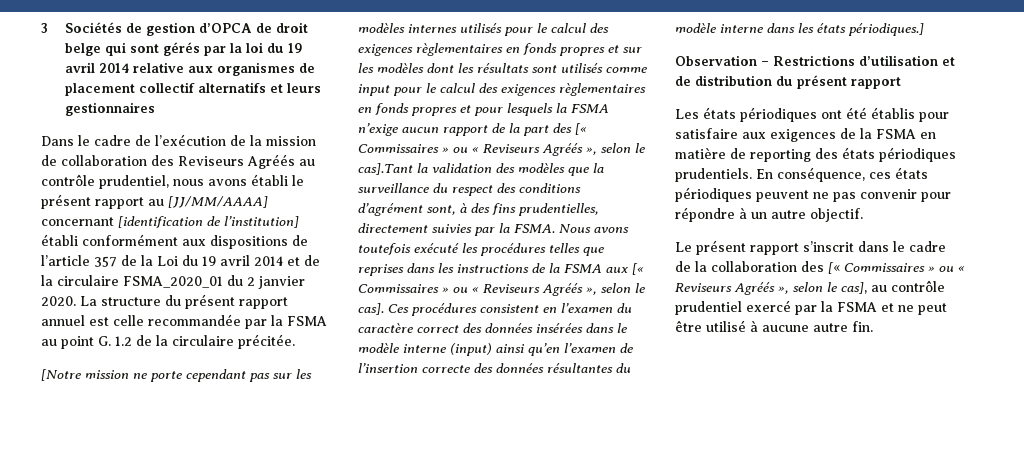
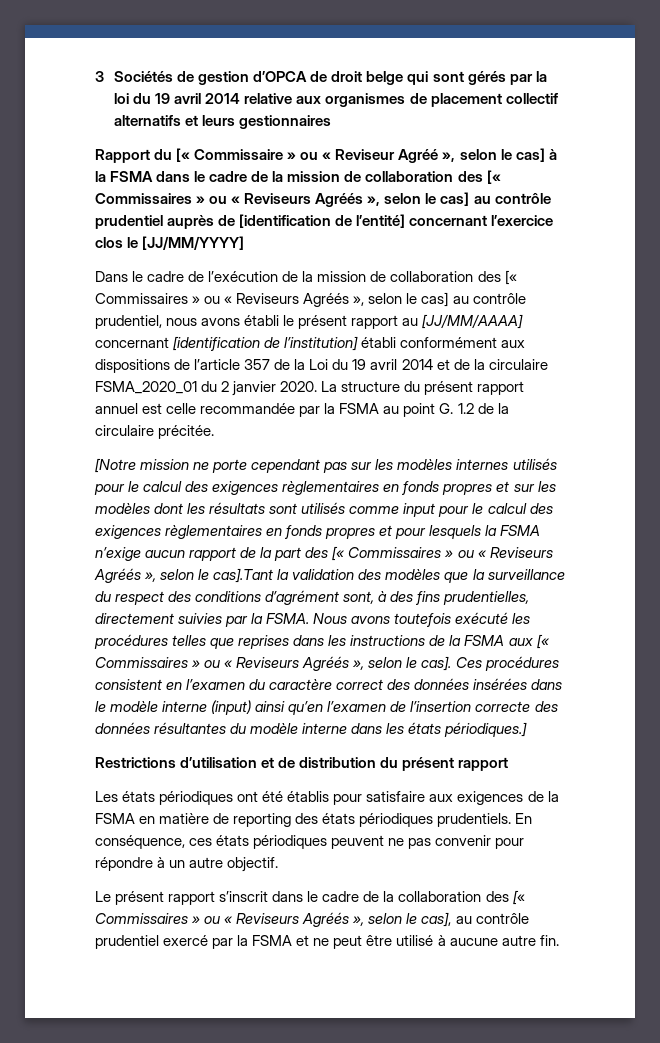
(155, 109) none -> [95,148,557,163] [95,170,501,184] [95,192,551,207] [95,214,554,229] [95,236,245,250] // Rapport du [« Commissaire » ou « Reviseur Agréé », selon le cas] à la FSMA dans le cadre de la mission de collaboration des [« Commissaires » ou « Reviseurs Agréés », selon le cas] au contrôle prudentiel auprès de [identification de l’entité] concernant l’exercice clos le [JJ/MM/YYYY]
[178,154,295,169] Reviseurs Agréés -> [504,270,517,285] [95,292,449,307] [« Commissaires » ou « Reviseurs Agréés », selon le cas]
[675,55,769,66] Observation – -> (528, 729) none

